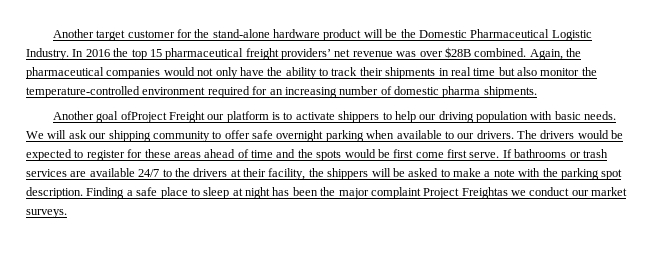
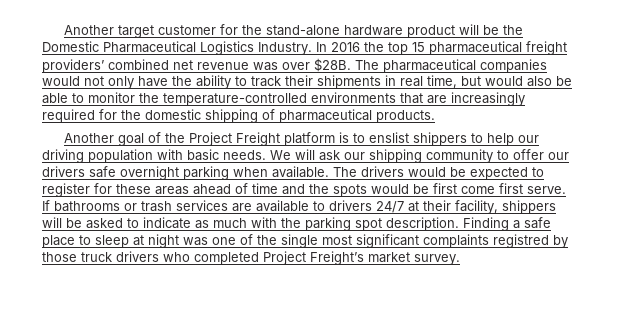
[551,30,592,41] Logistic -> [200,41,254,55] Logistics
(331, 54) none -> [108,59,169,70] combined
[444,47,581,60] $28B combined. Again, the -> [314,58,379,72] $28B. The
[473,67,597,76] [26,86,537,98] [52,111,225,123] time but also monitor the temperature-controlled environment required for an increasing number of domestic pharma shipments. // Another goal ofProject Freight our -> [427,75,572,88] [42,92,525,106] [42,109,435,123] [63,132,280,146] time, but would also be able to monitor the temperature-controlled environments that are increasingly required for the domestic shipping of pharmaceutical products. // Another goal of the Project Freight
[295,112,335,120] activate -> [368,132,409,143] enslist
(250, 134) none -> [548,152,569,160] [42,166,85,177] our drivers
[396,130,514,139] available to our drivers. -> [272,166,329,178] available.
[138,168,228,177] 24/7 to the drivers -> [313,200,404,213] to drivers 24/7
[308,168,324,177] the -> (498, 207) none
[453,168,515,177] make a note -> [143,217,247,229] indicate as much
[272,187,628,199] [26,209,67,218] has been the major complaint Project Freightas we conduct our market surveys. -> [183,234,568,248] [42,251,460,265] was one of the single most significant complaints registred by those truck drivers who completed Project Freight’s market survey.

